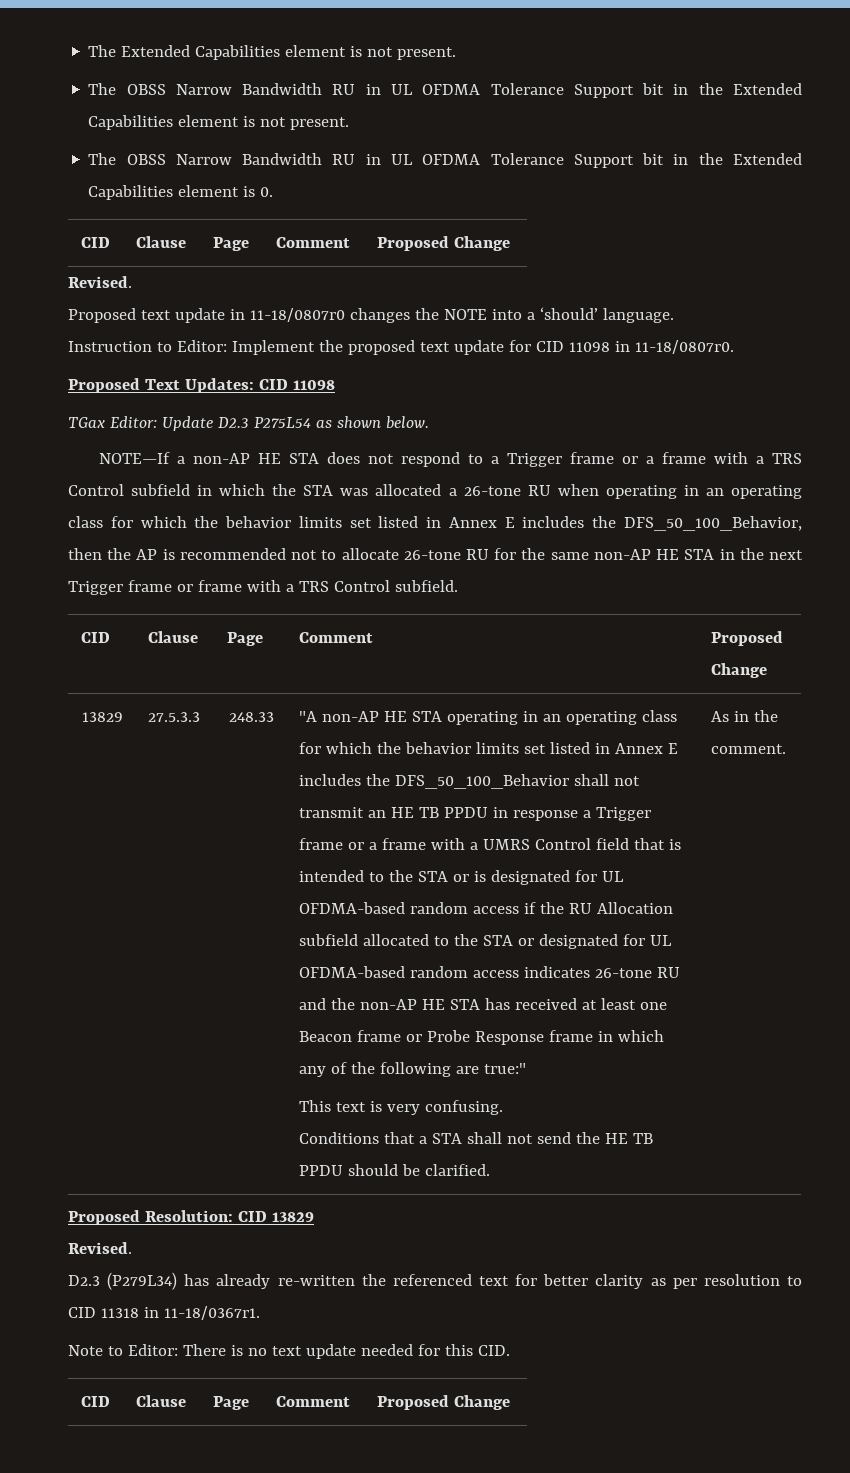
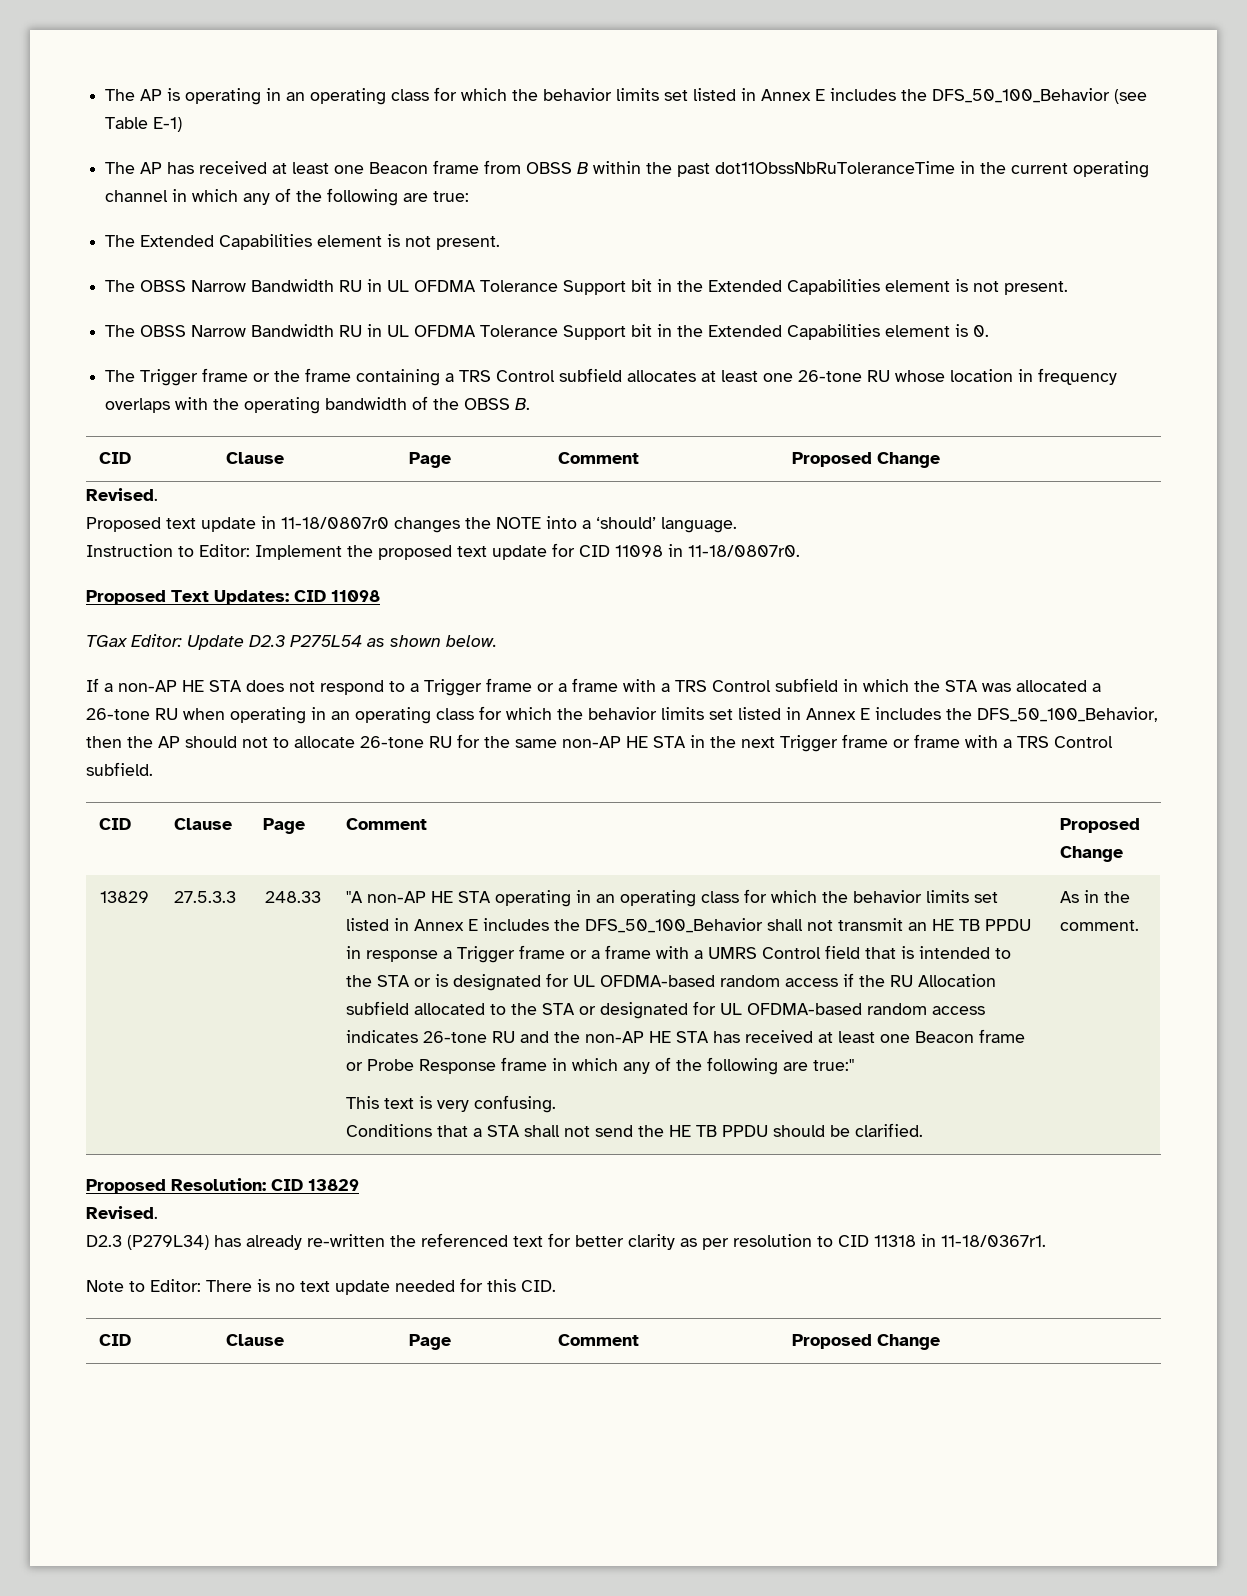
[88,45,117,57] The -> [105,87,1148,105] [105,117,183,132] [105,160,1150,178] [105,188,470,206] [105,235,136,247] The AP is operating in an operating class for which the behavior limits set listed in Annex E includes the DFS_50_100_Behavior (see Table E-1) // The AP has received at least one Beacon frame from OBSS B within the past dot11ObssNbRuToleranceTime in the current operating channel in which any of the following are true: // The
(274, 192) none -> [105,368,1118,386] [105,396,531,414] // The Trigger frame or the frame containing a TRS Control subfield allocates at least one 26-tone RU whose location in frequency overlaps with the operating bandwidth of the OBSS B.
[98,452,170,464] NOTE—If -> [86,678,99,692] If
[162,548,286,560] is recommended -> [185,736,237,748] should

